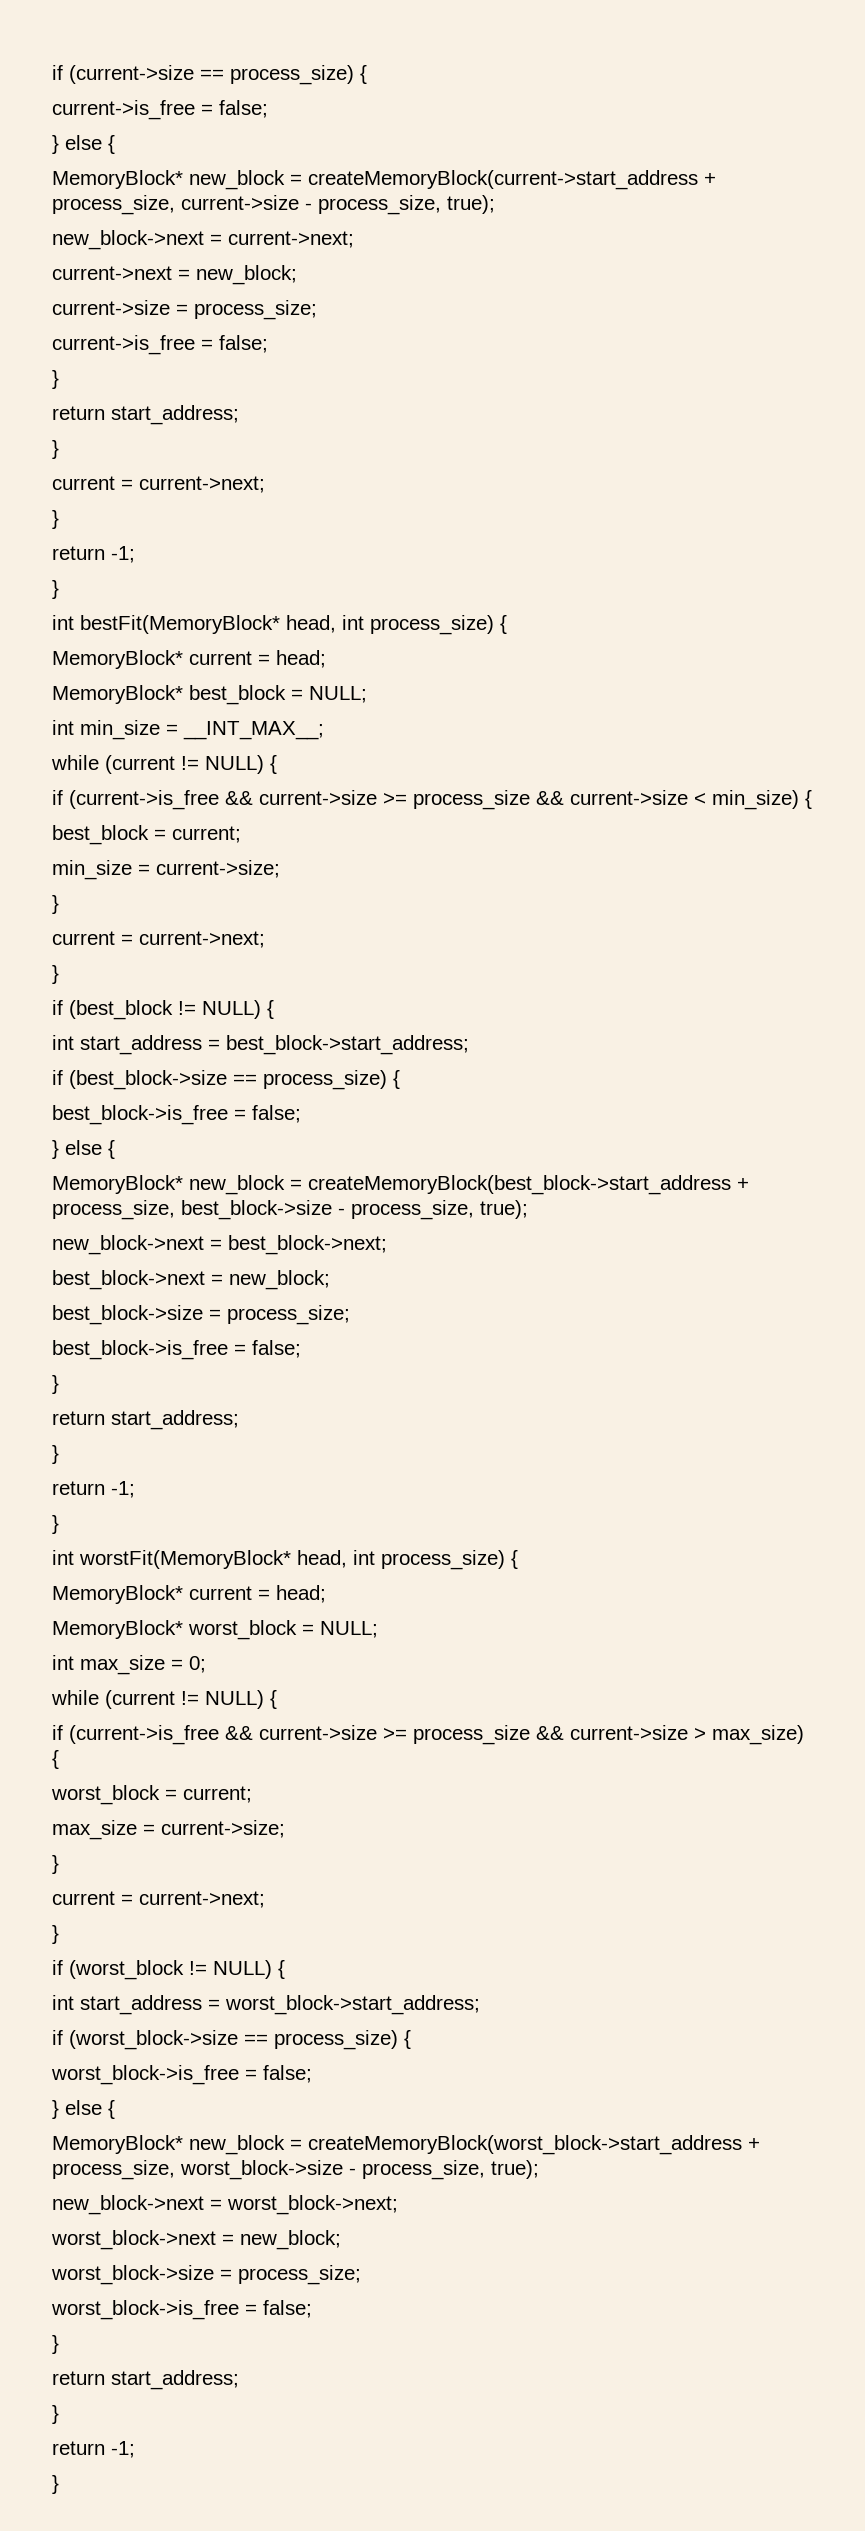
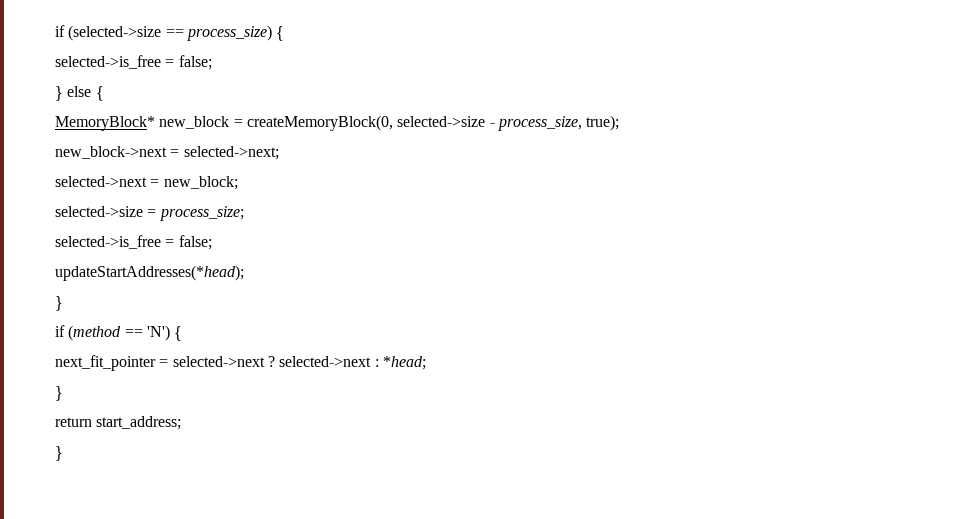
[52,65,367,85] [52,100,268,120] [52,135,115,154] [52,170,716,190] [52,195,495,215] [52,230,354,250] [52,265,297,285] [52,300,317,320] [52,335,268,355] [52,370,59,389] [52,405,239,425] [52,440,59,459] [52,476,265,493] [52,510,59,529] [52,546,135,563] [52,580,59,599] [52,615,507,635] [52,650,326,669] [52,685,367,705] [52,720,324,740] [51,755,277,774] [52,790,812,810] [52,825,241,845] [52,860,280,880] [52,895,59,914] [52,931,265,948] [52,965,59,984] [52,1000,274,1020] [52,1035,469,1055] [52,1070,400,1090] [52,1105,301,1125] [52,1140,115,1159] [52,1175,749,1195] [52,1200,528,1220] [52,1235,387,1255] [52,1270,330,1290] [52,1305,350,1325] [52,1340,301,1360] [52,1375,59,1394] [52,1410,239,1430] [52,1445,59,1464] [52,1481,135,1498] [52,1515,59,1534] [52,1550,518,1570] [52,1585,326,1604] [52,1620,378,1640] [52,1655,206,1675] [51,1690,277,1709] [52,1725,804,1745] [52,1750,59,1769] [51,1785,252,1805] [52,1820,285,1840] [52,1855,59,1874] [52,1891,265,1908] [52,1925,59,1944] [52,1960,285,1980] [52,1995,480,2015] [52,2030,411,2050] [51,2065,312,2085] [52,2100,115,2119] [52,2135,760,2155] [52,2160,539,2180] [52,2195,398,2215] [51,2230,341,2250] [51,2265,361,2285] [51,2300,312,2320] [52,2335,59,2354] [52,2370,239,2390] [52,2405,59,2424] [52,2441,135,2458] if (current->size == process_size) { // current->is_free = false; // } else { // MemoryBlock* new_block = createMemoryBlock(current->start_address + process_size, current->size - process_size, true); // new_block->next = current->next; // current->next = new_block; // current->size = process_size; // current->is_free = false; // } // return start_address; // } // current = current->next; // } // return -1; // } // int bestFit(MemoryBlock* head, int process_size) { // MemoryBlock* current = head; // MemoryBlock* best_block = NULL; // int min_size = __INT_MAX__; // while (current != NULL) { // if (current->is_free && current->size >= process_size && current->size < min_size) { // best_block = current; // min_size = current->size; // } // current = current->next; // } // if (best_block != NULL) { // int start_address = best_block->start_address; // if (best_block->size == process_size) { // best_block->is_free = false; // } else { // MemoryBlock* new_block = createMemoryBlock(best_block->start_address + process_size, best_block->size - process_size, true); // new_block->next = best_block->next; // best_block->next = new_block; // best_block->size = process_size; // best_block->is_free = false; // } // return start_address; // } // return -1; // } // int worstFit(MemoryBlock* head, int process_size) { // MemoryBlock* current = head; // MemoryBlock* worst_block = NULL; // int max_size = 0; // while (current != NULL) { // if (current->is_free && current->size >= process_size && current->size > max_size) { // worst_block = current; // max_size = current->size; // } // current = current->next; // } // if (worst_block != NULL) { // int start_address = worst_block->start_address; // if (worst_block->size == process_size) { // worst_block->is_free = false; // } else { // MemoryBlock* new_block = createMemoryBlock(worst_block->start_address + process_size, worst_block->size - process_size, true); // new_block->next = worst_block->next; // worst_block->next = new_block; // worst_block->size = process_size; // worst_block->is_free = false; // } // return start_address; // } // return -1; -> [55,25,285,41] [55,55,212,70] [55,86,104,101] [55,115,620,131] [55,146,279,160] [55,176,238,190] [55,206,244,221] [55,235,212,250] [55,265,244,281] [55,296,63,311] [55,325,183,341] [55,355,426,371] [55,386,63,401] [55,416,182,430] if (selected->size == process_size) { // selected->is_free = false; // } else { // MemoryBlock* new_block = createMemoryBlock(0, selected->size - process_size, true); // new_block->next = selected->next; // selected->next = new_block; // selected->size = process_size; // selected->is_free = false; // updateStartAddresses(*head); // } // if (method == 'N') { // next_fit_pointer = selected->next ? selected->next : *head; // } // return start_address;

